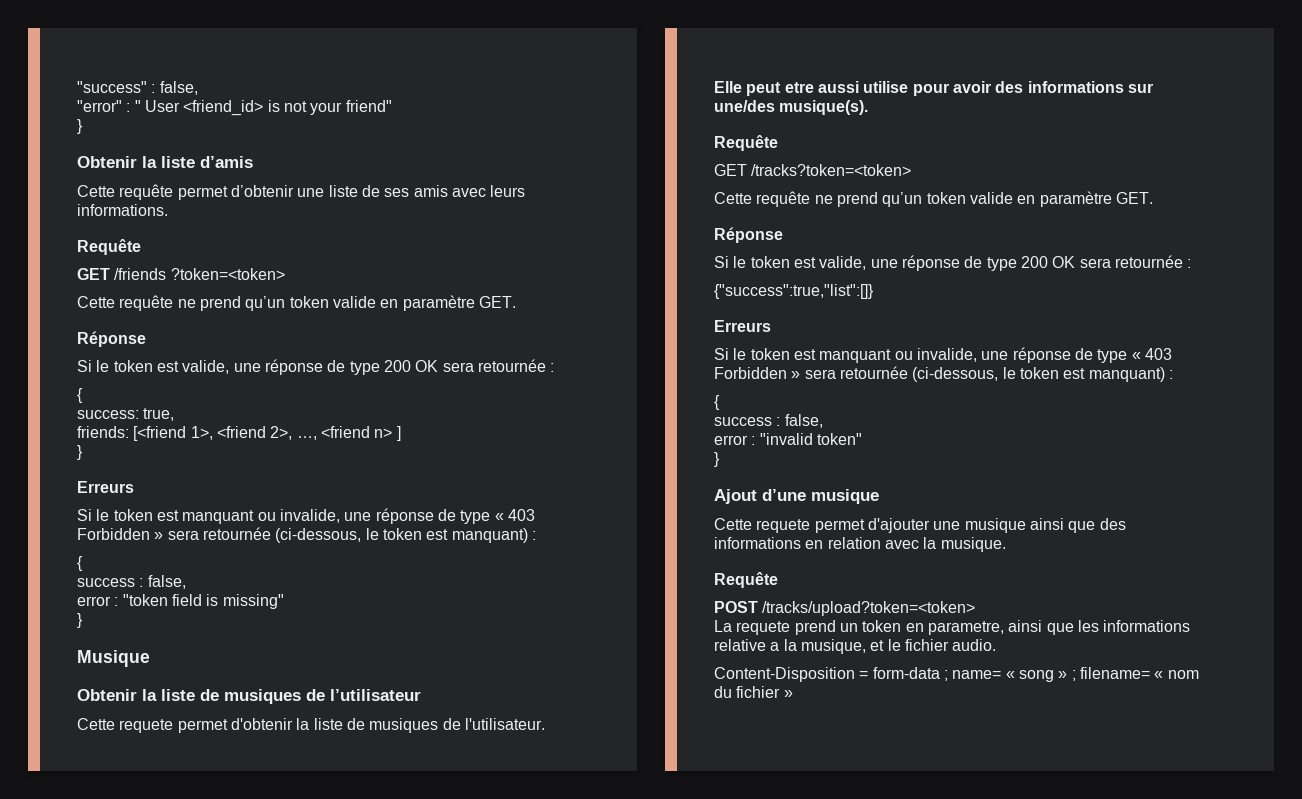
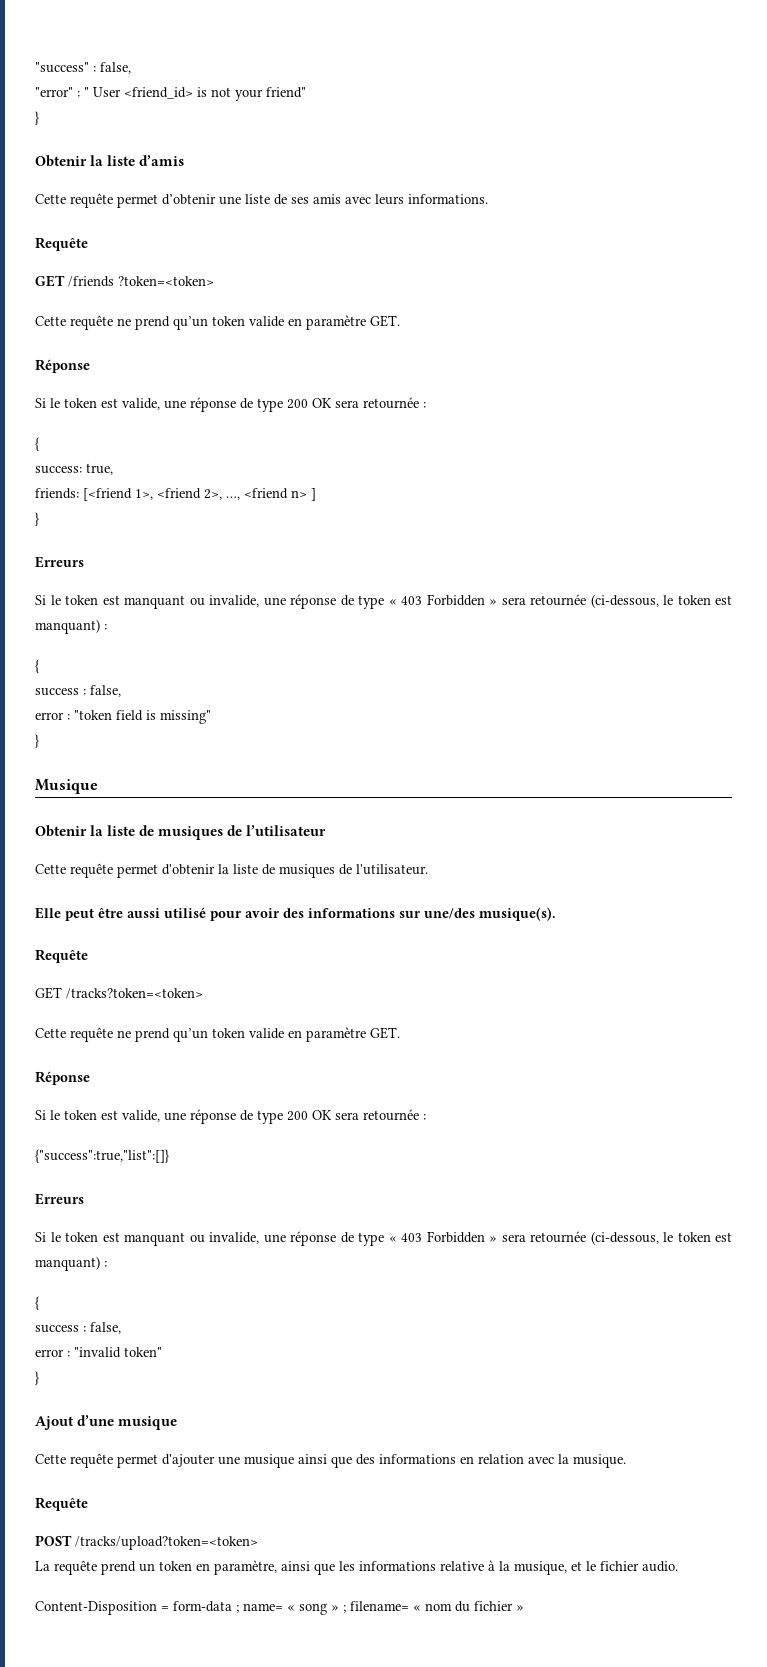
[119,719,174,733] requete -> [70,863,113,878] requête
[784,81,909,93] etre aussi utilise -> [98,907,206,918] être aussi utilisé
[756,519,811,533] requete -> [70,1453,113,1468] requête
[736,621,791,635] requete -> [54,1560,97,1575] requête
[927,621,1004,635] parametre, -> [214,1560,277,1575] paramètre,
[770,642,780,651] a -> [488,1560,495,1571] à

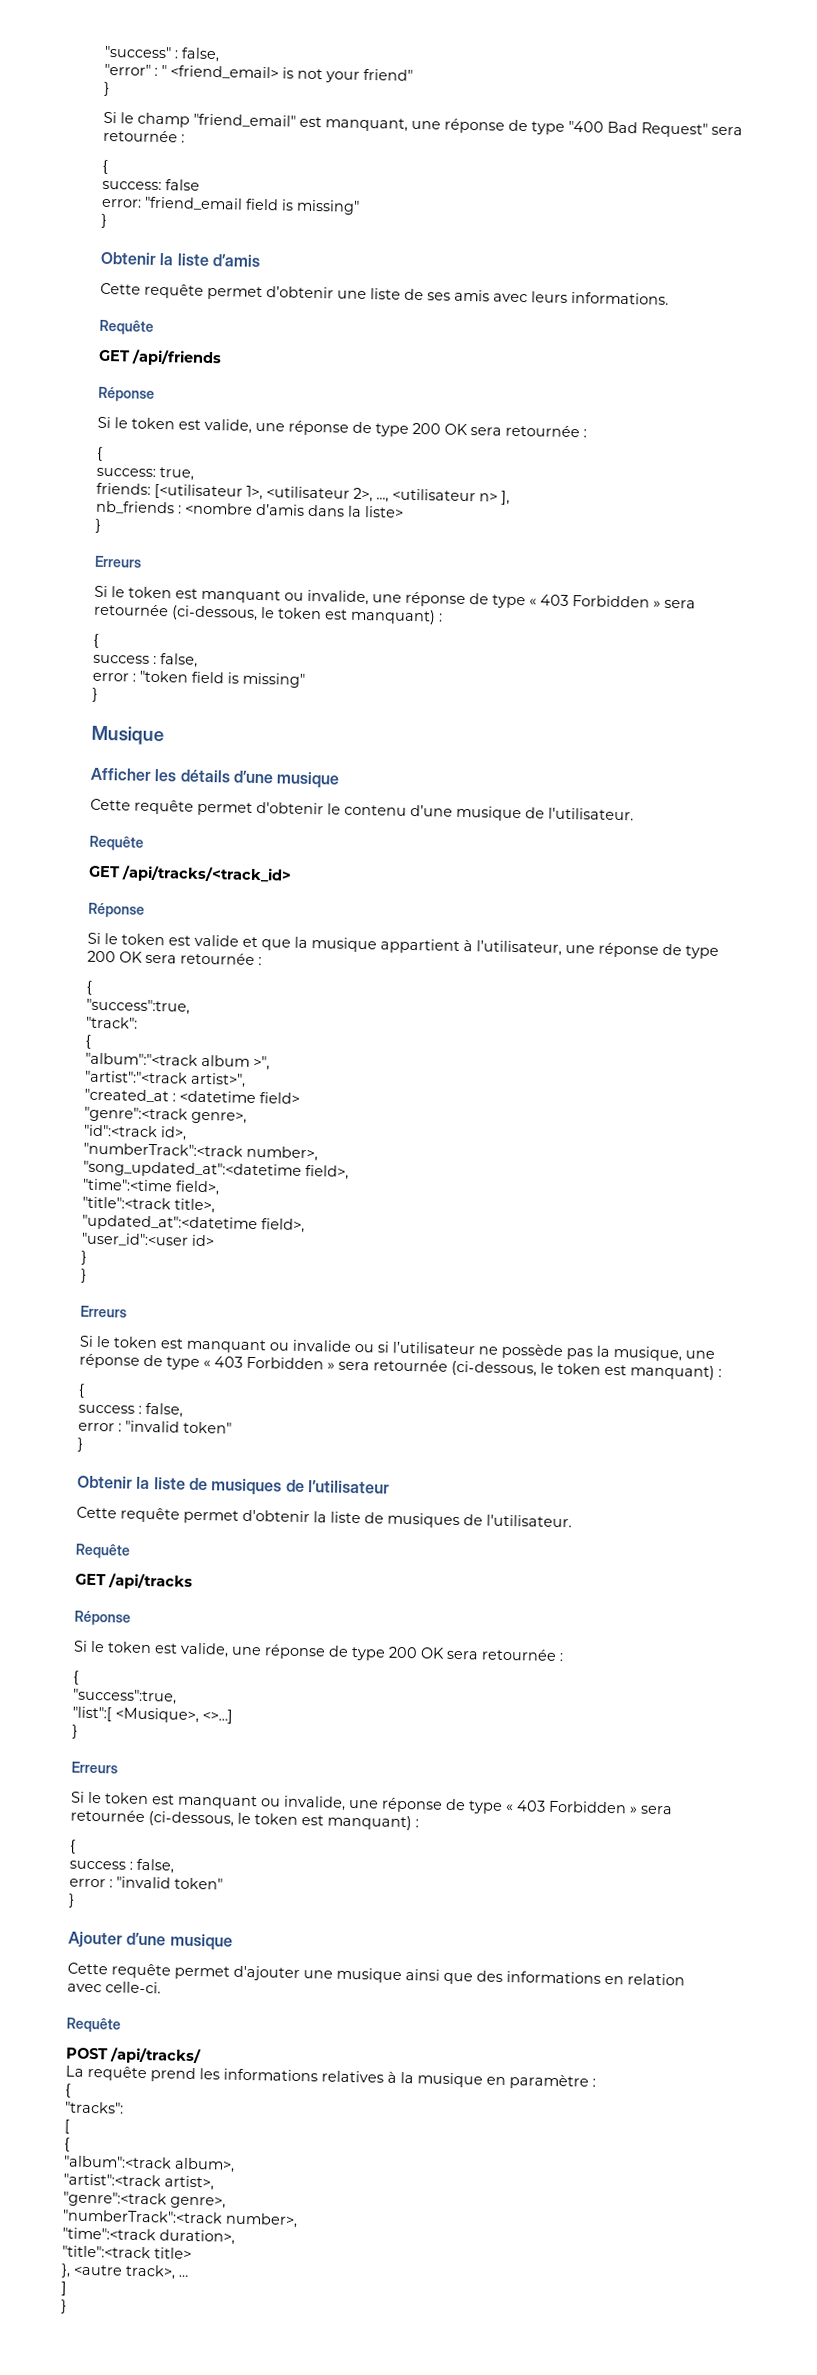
[93,87,193,99] User <friend_id> -> [170,65,279,80] <friend_email>
(39, 118) none -> [103,111,743,138] [103,129,185,143] [102,159,108,174] [102,179,200,191] [101,196,360,215] [101,213,107,228] // Si le champ "friend_email" est manquant, une réponse de type "400 Bad Request" sera retournée : // { // success: false // error: "friend_email field is missing" // }
[68,276,214,287] [35,315,400,330] /friends ?token=<token> // Cette requête ne prend qu’un token valide en paramètre GET. -> [131,349,222,367] /api/friends
[83,488,316,501] [<friend 1>, <friend 2>, …, <friend n> ] -> [154,483,510,505] [96,500,404,518] [<utilisateur 1>, <utilisateur 2>, ..., <utilisateur n> ], // nb_friends : <nombre d’amis dans la liste>
(98, 786) none -> [90,767,341,789] [90,798,634,822] [89,835,144,851] [88,865,292,884] [88,902,145,918] [87,932,719,959] [87,950,262,966] [86,980,92,995] [86,998,190,1015] [86,1016,138,1029] [85,1034,91,1049] [85,1052,270,1071] [84,1070,246,1088] [84,1088,300,1104] [84,1106,247,1124] [83,1124,187,1141] [83,1142,318,1162] [83,1160,349,1180] [82,1178,220,1196] [82,1196,215,1214] [82,1214,305,1233] [81,1232,215,1247] [81,1250,87,1265] [81,1268,87,1283] [80,1305,127,1318] [79,1335,715,1362] [79,1353,722,1380] [78,1383,85,1398] [78,1402,183,1418] [78,1420,232,1434] [77,1437,84,1452] // Afficher les détails d’une musique // Cette requête permet d'obtenir le contenu d’une musique de l'utilisateur. // Requête // GET /api/tracks/<track_id> // Réponse // Si le token est valide et que la musique appartient à l’utilisateur, une réponse de type 200 OK sera retournée : // { // "success":true, // "track": // { // "album":"<track album >", // "artist":"<track artist>", // "created_at : <datetime field> // "genre":<track genre>, // "id":<track id>, // "numberTrack":<track number>, // "song_updated_at":<datetime field>, // "time":<time field>, // "title":<track title>, // "updated_at":<datetime field>, // "user_id":<user id> // } // } // Erreurs // Si le token est manquant ou invalide ou si l’utilisateur ne possède pas la musique, une réponse de type « 403 Forbidden » sera retournée (ci-dessous, le token est manquant) : // { // success : false, // error : "invalid token" // }
[35,907,556,921] [35,949,88,963] [35,987,203,999] [35,1027,400,1042] Elle peut être aussi utilisé pour avoir des informations sur une/des musique(s). // Requête // GET /tracks?token=<token> // Cette requête ne prend qu’un token valide en paramètre GET. -> [75,1543,131,1559] [75,1573,193,1590] Requête // GET /api/tracks
[35,1149,169,1163] {"success":true,"list":[]} -> [73,1670,79,1685] [72,1688,177,1705] [72,1706,233,1724] [72,1724,78,1739] { // "success":true, // "list":[ <Musique>, <>…] // }
[35,1416,74,1430] Ajout -> [68,1931,123,1948] Ajouter
[558,1454,626,1468] la musique. -> [105,1981,161,1994] celle-ci.
[75,1536,258,1550] /tracks/upload?token=<token> -> [109,2047,202,2065] /api/tracks/
[139,1560,335,1575] un token en paramètre, ainsi que -> (196, 2075) none
[440,1561,484,1571] relative -> [321,2070,384,2083] relatives
[514,1561,678,1575] [35,1601,524,1615] musique, et le fichier audio. // Content-Disposition = form-data ; name= « song » ; filename= « nom du fichier » -> [417,2072,596,2090] [65,2083,71,2098] [65,2101,124,2114] [64,2119,70,2134] [64,2137,70,2152] [63,2155,235,2173] [63,2173,214,2191] [63,2191,226,2209] [62,2209,298,2229] [62,2227,235,2245] [62,2245,192,2259] [61,2263,188,2280] [61,2281,67,2296] [61,2299,67,2314] musique en paramètre : // { // "tracks": // [ // { // "album":<track album>, // "artist":<track artist>, // "genre":<track genre>, // "numberTrack":<track number>, // "time":<track duration>, // "title":<track title> // }, <autre track>, … // ] // }

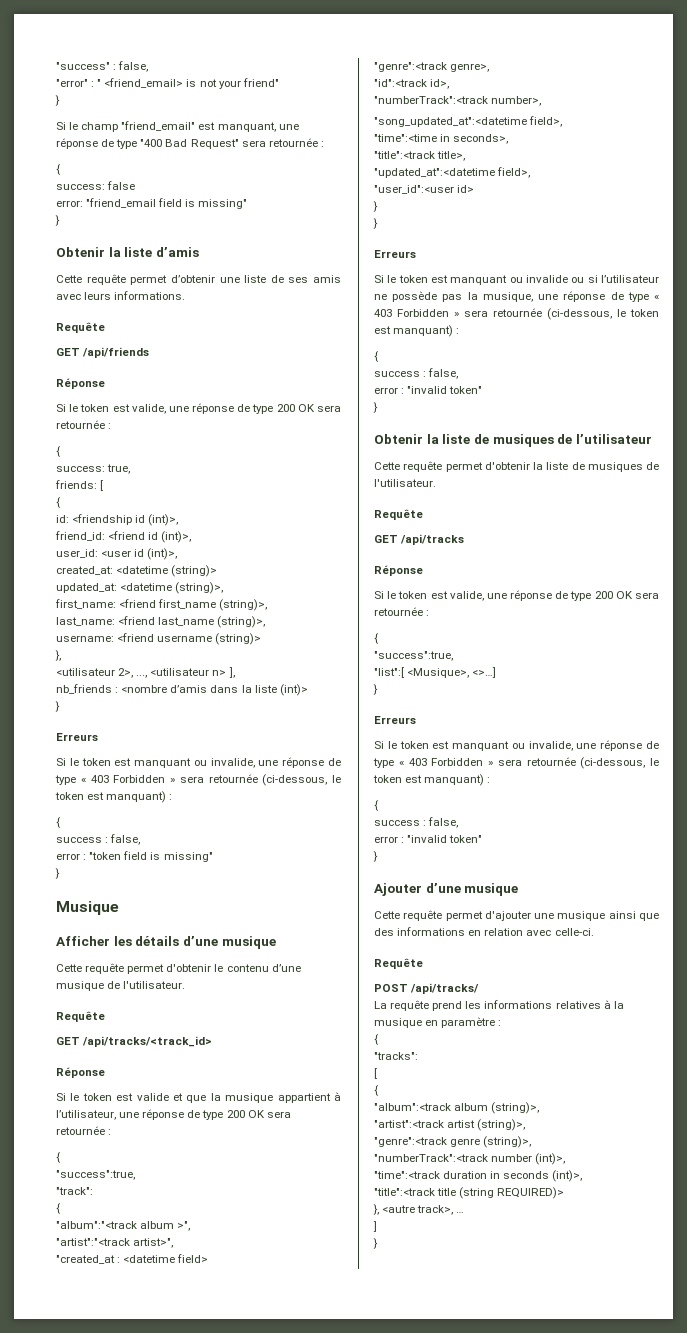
[154,483,263,501] [<utilisateur 1>, -> [100,480,104,491] [56,497,61,508] [56,514,179,526] [55,531,192,543] [56,548,178,560] [56,565,218,577] [56,582,224,594] [55,599,268,611] [56,616,266,628] [56,633,262,645] [55,650,61,661] [ // { // id: <friendship id (int)>, // friend_id: <friend id (int)>, // user_id: <user id (int)>, // created_at: <datetime (string)> // updated_at: <datetime (string)>, // first_name: <friend first_name (string)>, // last_name: <friend last_name (string)>, // username: <friend username (string)> // }, //
[364,506,404,518] liste> -> [254,684,308,696] liste (int)>
[175,1180,220,1196] field>, -> [440,134,509,144] in seconds>,
[174,2157,235,2173] album>, -> [454,1102,540,1114] album (string)>,
[164,2175,214,2191] [63,2191,226,2209] [62,2209,298,2229] artist>, // "genre":<track genre>, // "numberTrack":<track number>, -> [447,1119,526,1131] [374,1136,532,1148] [374,1153,566,1165] artist (string)>, // "genre":<track genre (string)>, // "numberTrack":<track number (int)>,
[159,2229,235,2245] [62,2245,192,2259] duration>, // "title":<track title> -> [443,1170,583,1182] [374,1187,565,1199] duration in seconds (int)>, // "title":<track title (string REQUIRED)>

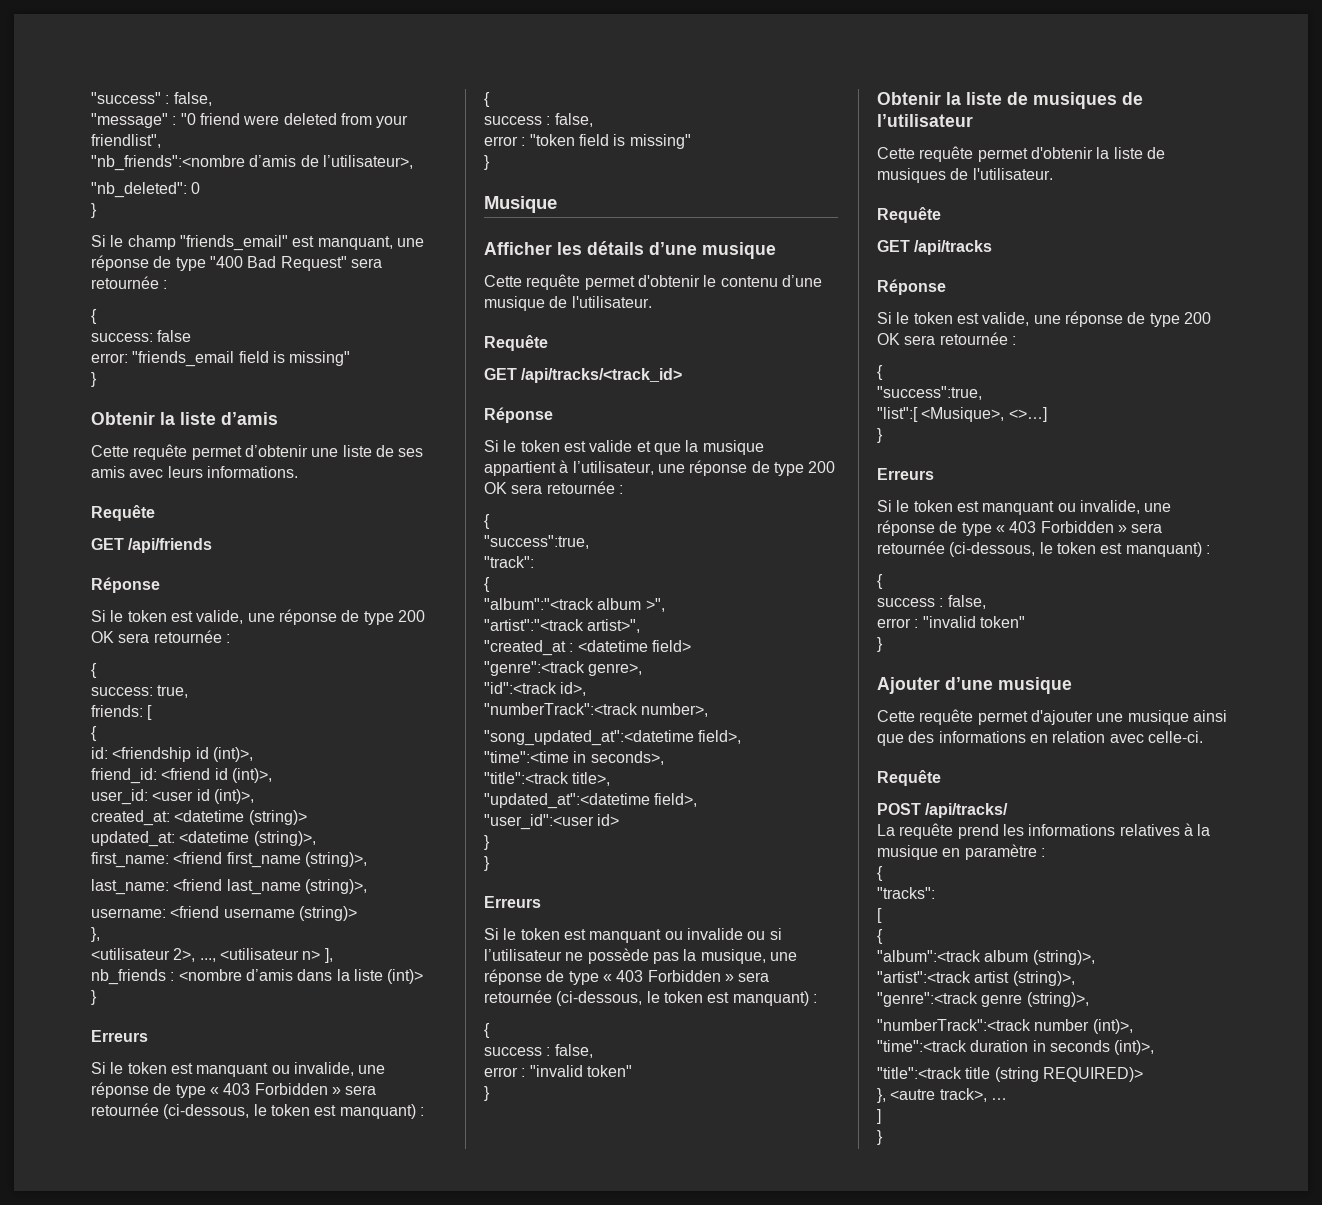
[56,78,279,89] "error" : " <friend_email> is not your friend" -> [91,113,409,128] [91,134,161,148] [91,155,413,171] [91,182,201,198] "message" : "0 friend were deleted from your friendlist", // "nb_friends":<nombre d’amis de l’utilisateur>, // "nb_deleted": 0
[121,121,196,131] "friend_email" -> [179,235,288,251] "friends_email"
[86,198,157,208] "friend_email -> [132,351,235,367] "friends_email

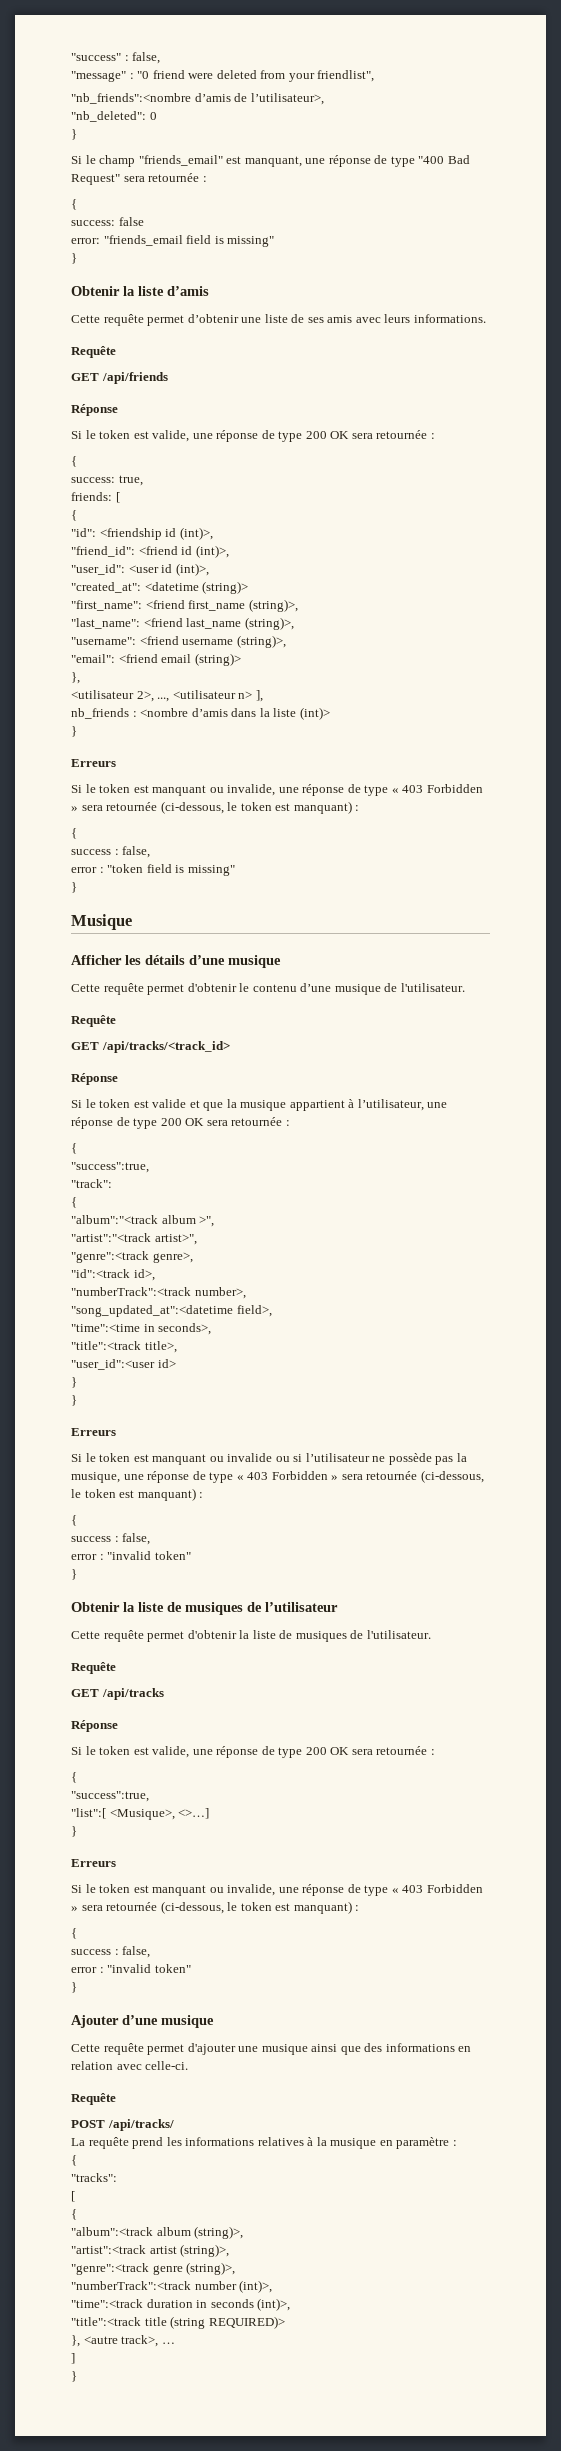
[91,747,108,759] id: -> [71,528,96,537] "id":
[91,768,157,784] friend_id: -> [71,546,135,557] "friend_id":
[91,789,148,805] user_id: -> [71,564,125,575] "user_id":
[91,810,170,826] created_at: -> [71,582,141,593] "created_at":
[91,831,316,847] [91,852,169,868] updated_at: <datetime (string)>, // first_name: -> [71,600,142,611] "first_name":
[91,879,169,895] last_name: -> [71,618,140,629] "last_name":
[91,908,166,918] username: -> [71,637,136,645] "username":
(295, 913) none -> [236,635,286,648] [71,654,192,663] (string)>, // "email": <friend email
[484,640,691,656] // "created_at : <datetime field> -> (197, 1239) none
[484,793,698,809] // "updated_at":<datetime field>, -> (177, 1347) none

